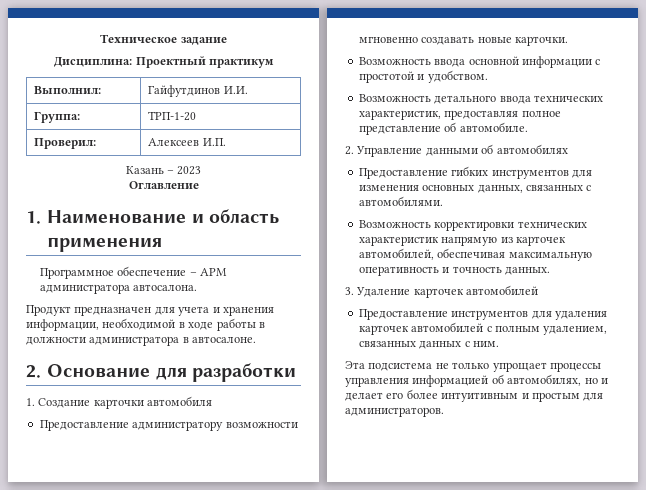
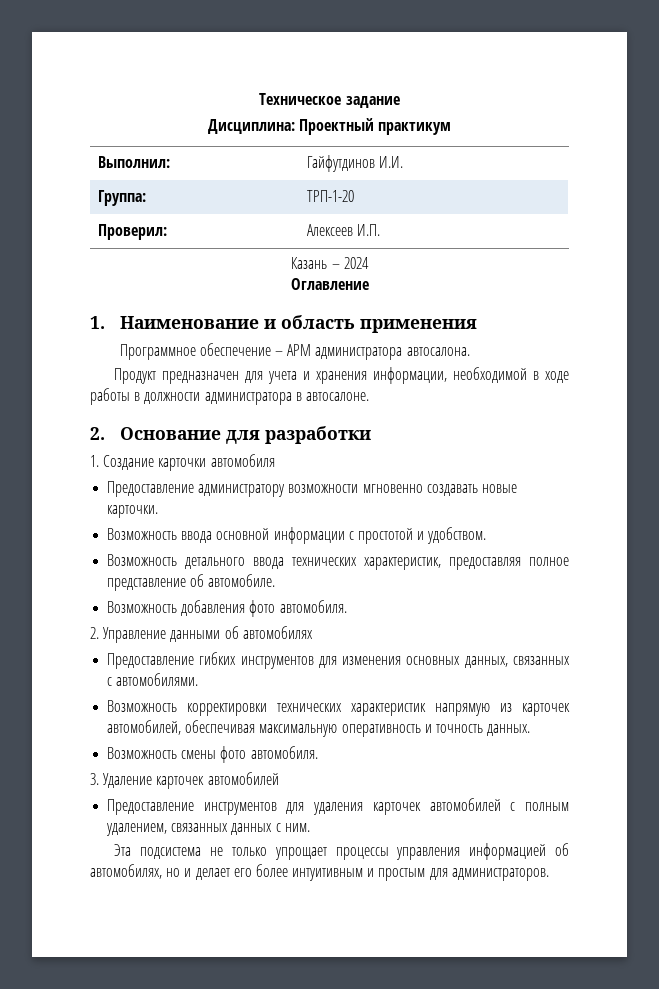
[177,166,202,175] 2023 -> [343,257,369,269] 2024
(528, 127) none -> [107,600,347,617] // Возможность добавления фото автомобиля.
(550, 271) none -> [107,746,318,763] // Возможность смены фото автомобиля.

